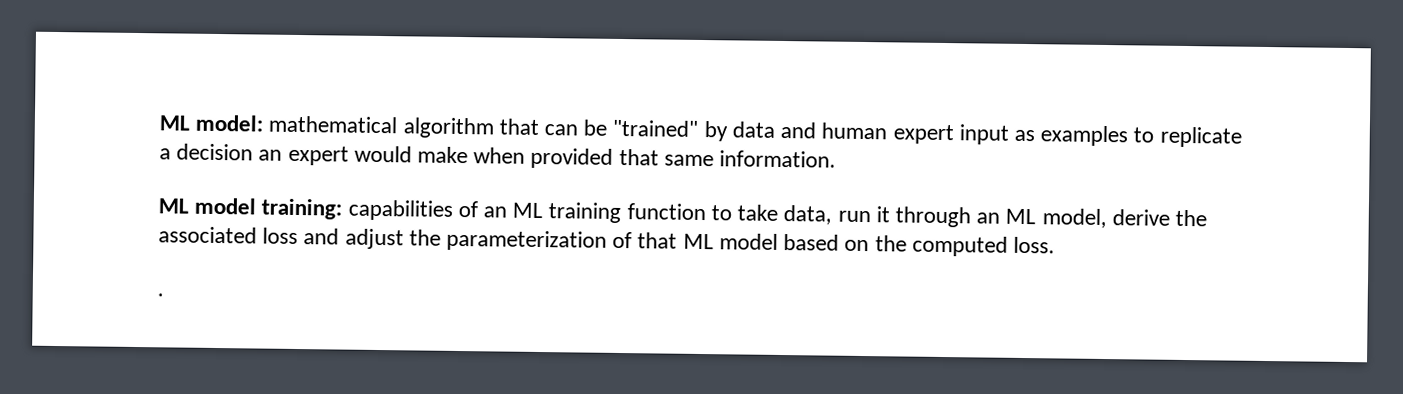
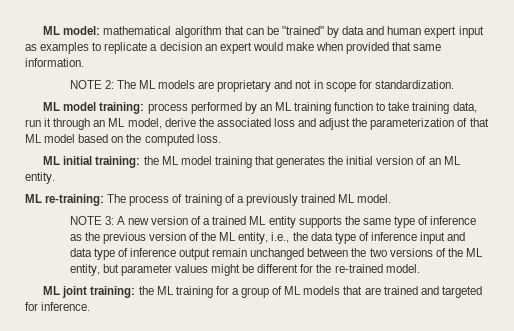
(837, 159) none -> [69,80,454,92] // NOTE 2: The ML models are proprietary and not in scope for standardization.
[347,199,478,221] capabilities of -> [147,102,257,114] process performed by
(779, 212) none -> [412,102,450,114] training
[157,293,164,297] . -> [43,156,461,168] [25,172,55,184] [25,194,392,206] [69,216,477,228] [69,232,466,244] [69,248,483,260] [69,264,420,276] [43,286,482,298] [25,302,91,311] ML initial training: the ML model training that generates the initial version of an ML entity. // ML re-training: The process of training of a previously trained ML model. // NOTE 3: A new version of a trained ML entity supports the same type of inference as the previous version of the ML entity, i.e., the data type of inference input and data type of inference output remain unchanged between the two versions of the ML entity, but parameter values might be different for the re-trained model. // ML joint training: the ML training for a group of ML models that are trained and targeted for inference.

